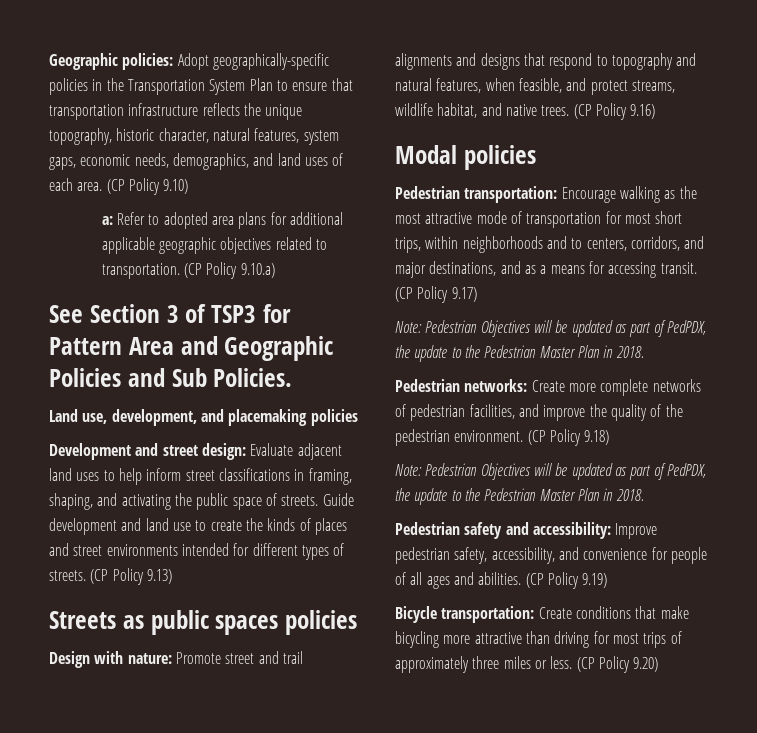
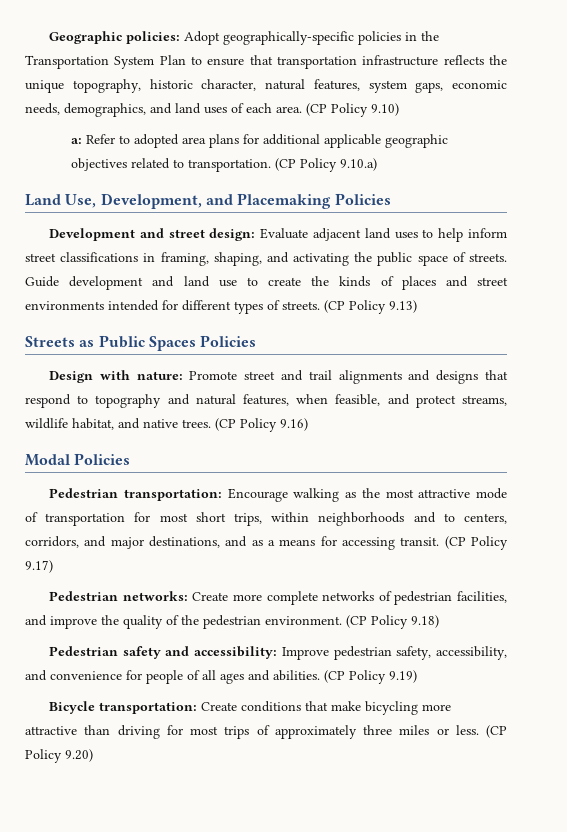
[49,304,291,323] [49,336,334,361] [49,368,293,387] [49,409,358,426] See Section 3 of TSP3 for Pattern Area and Geographic Policies and Sub Policies. // Land use, development, and placemaking policies -> [25,193,391,209] Land Use, Development, and Placemaking Policies
[150,610,357,635] public spaces policies -> [98,335,257,351] Public Spaces Policies
[463,145,536,170] policies -> [74,453,131,465] Policies
[395,320,706,337] [395,345,644,362] // Note: Pedestrian Objectives will be updated as part of PedPDX, the update to the Pedestrian Master Plan in 2018. -> (53, 566) none
[395,463,706,480] [395,488,644,505] // Note: Pedestrian Objectives will be updated as part of PedPDX, the update to the Pedestrian Master Plan in 2018. -> (439, 621) none

